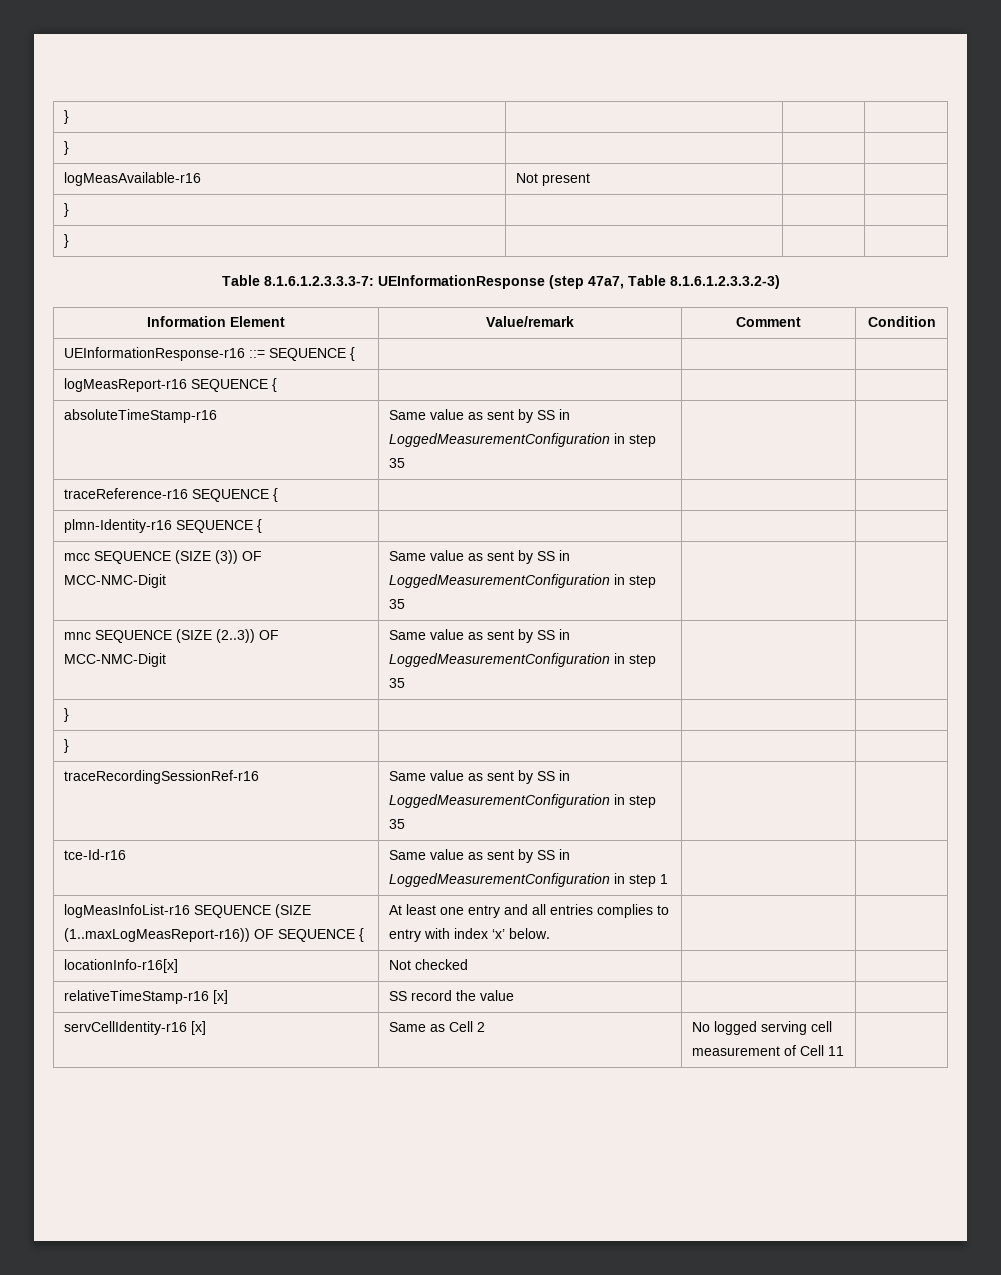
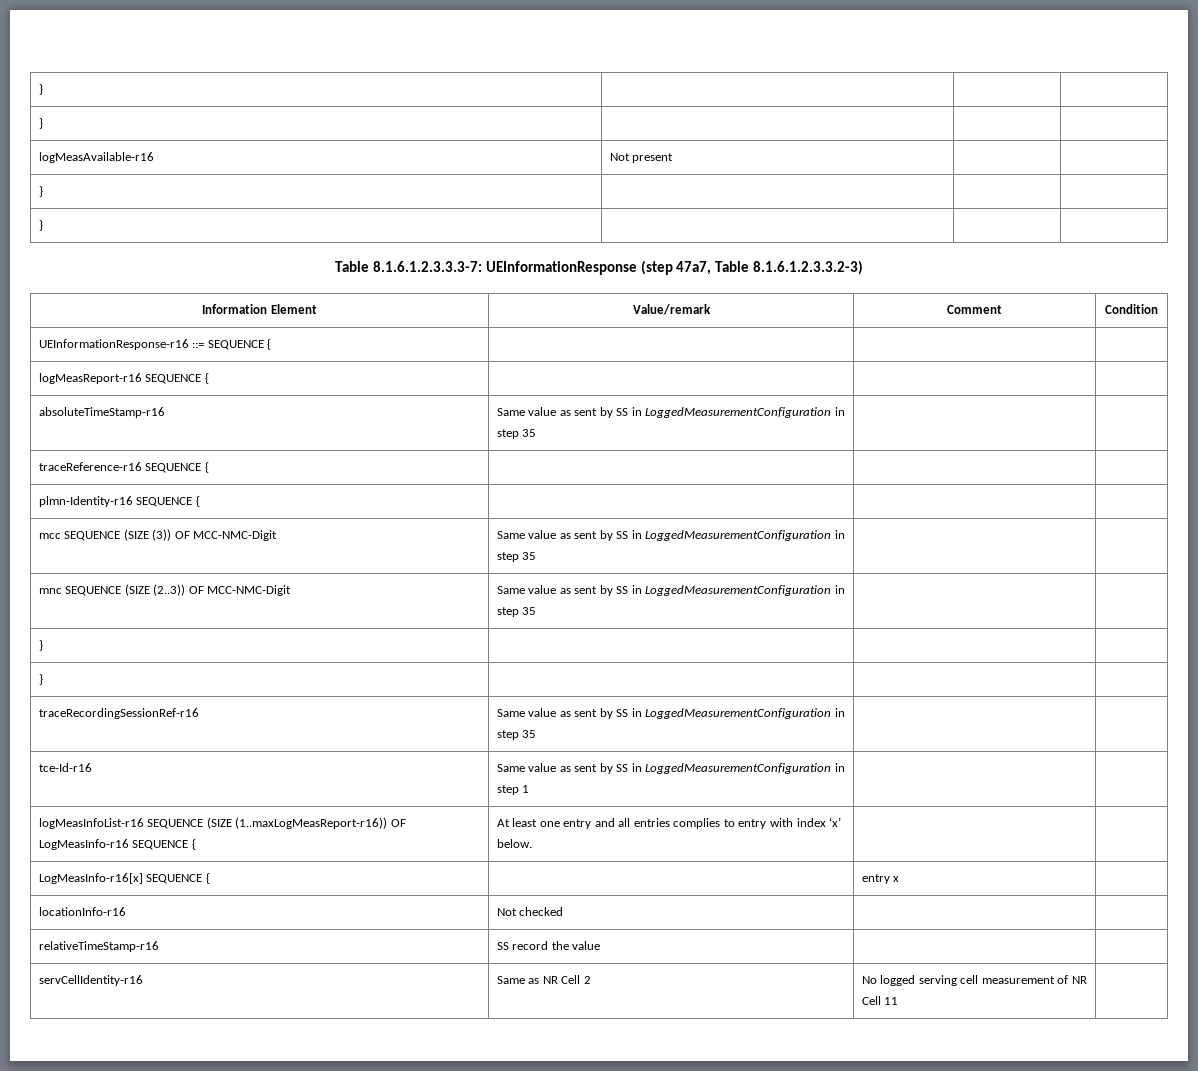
(275, 934) none -> [38,839,129,850] LogMeasInfo-r16
[64,959,179,973] locationInfo-r16[x] -> [38,873,210,884] [861,874,900,884] [38,907,126,916] LogMeasInfo-r16[x] SEQUENCE { | | entry x | // locationInfo-r16
[213,990,229,1004] [x] -> (159, 946) none
[191,1021,207,1035] [x] -> (143, 980) none
(446, 1028) none -> [542,976,558,984] NR
(797, 1050) none -> [1071,976,1087,984] NR

